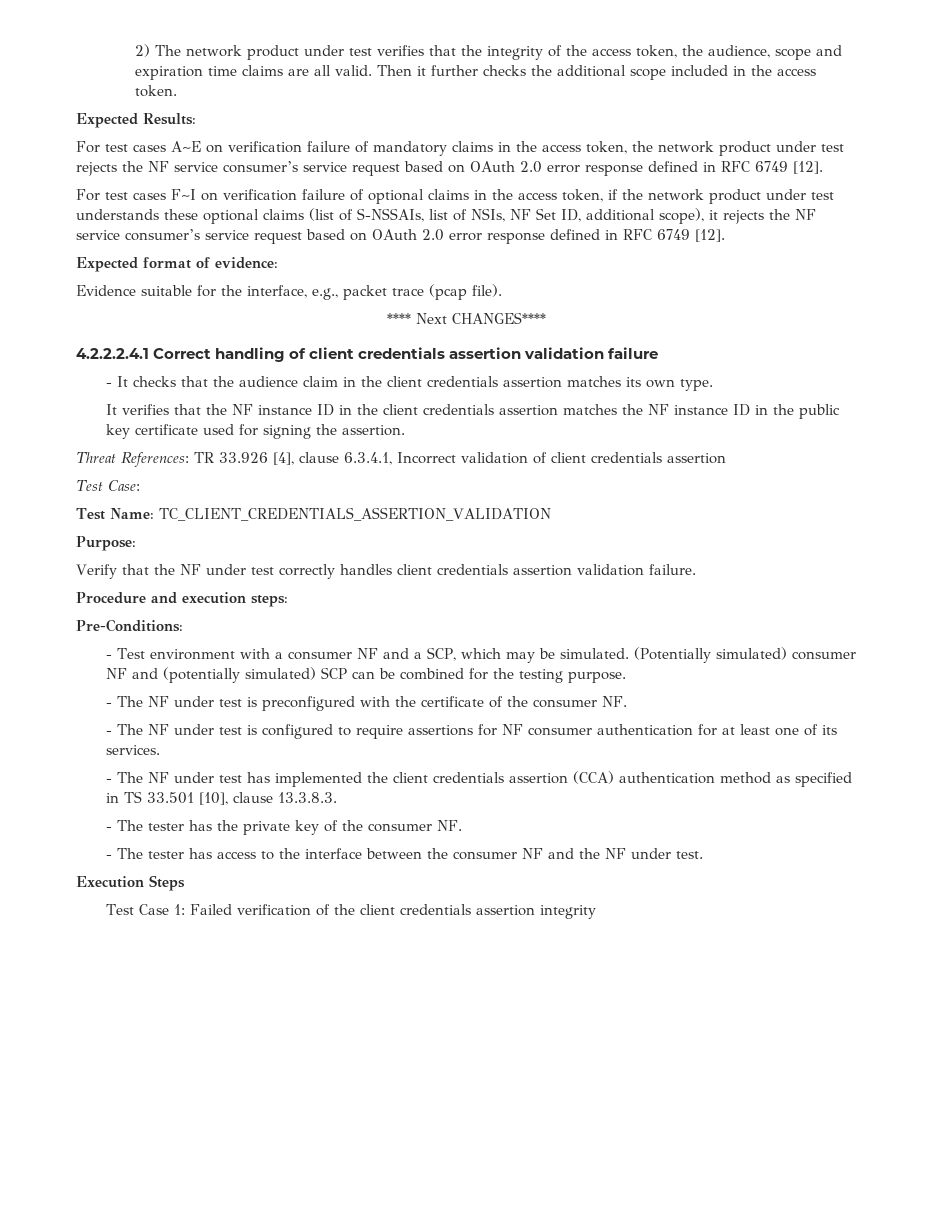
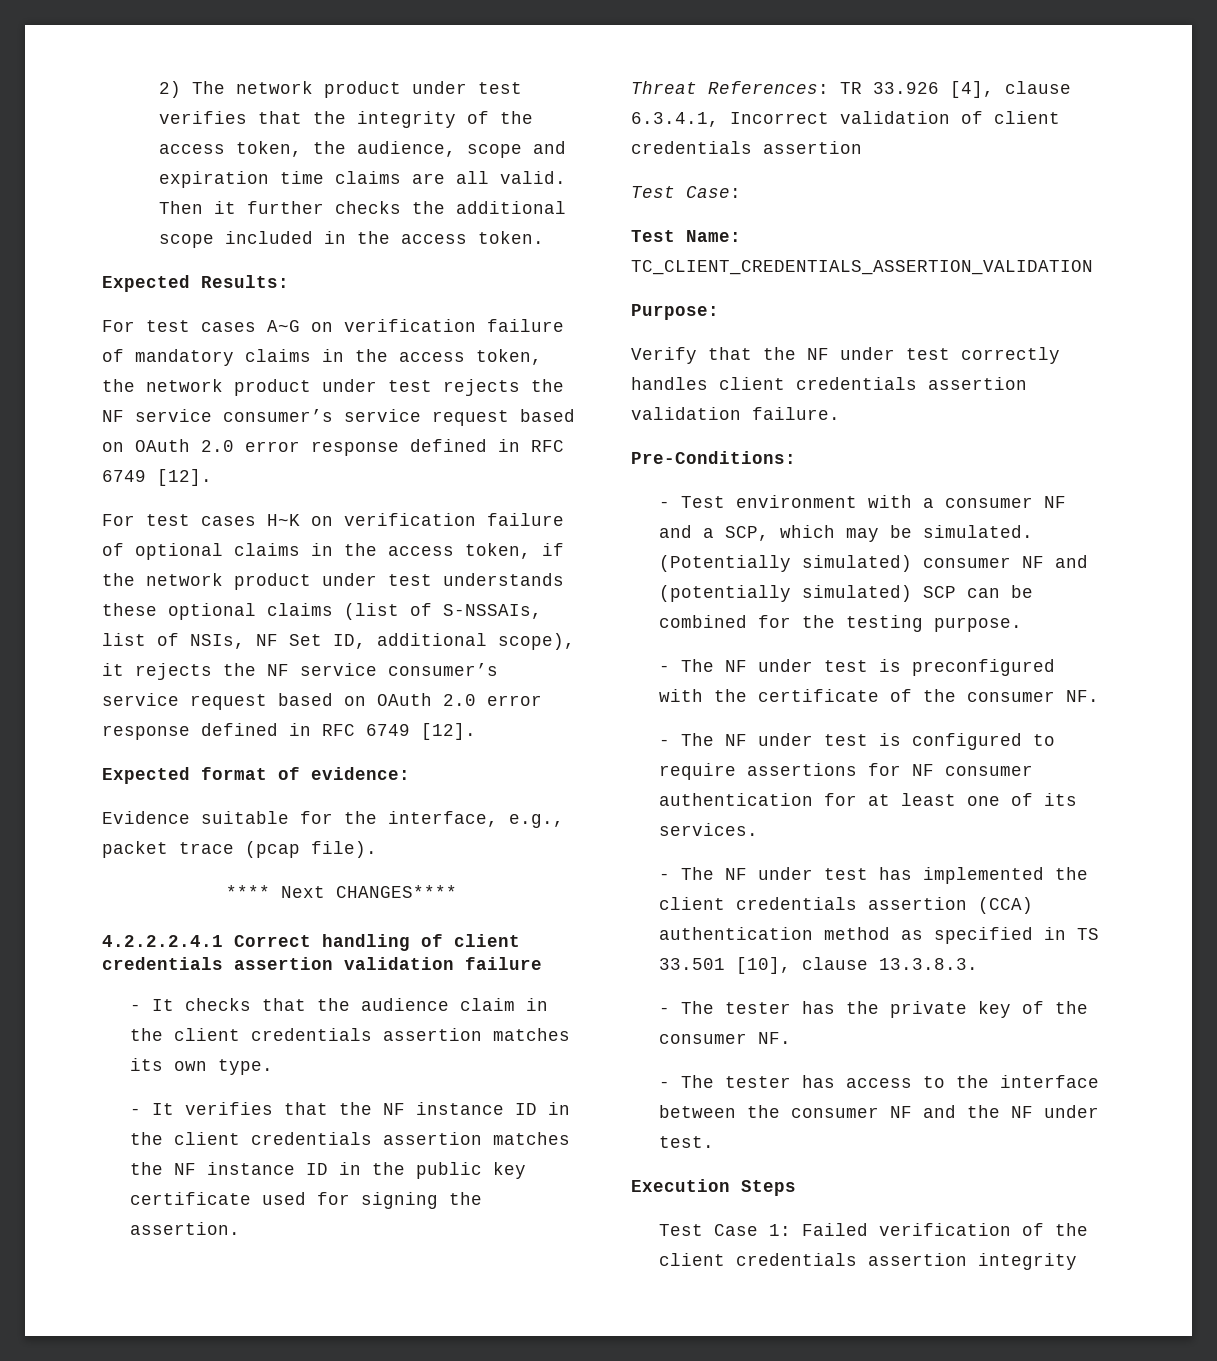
[171,141,201,152] A~E -> [267,320,300,332] A~G
[171,189,196,200] F~I -> [267,514,300,526] H~K
(713, 385) none -> [130,1108,142,1115] -
[76,592,288,607] // Procedure and execution steps: -> (840, 413) none

